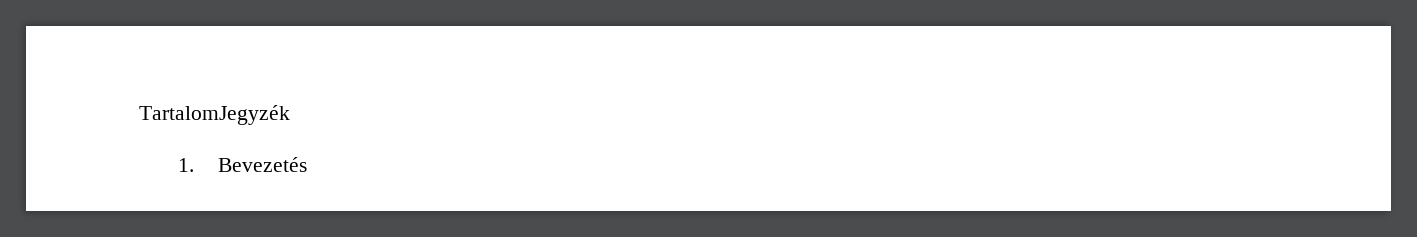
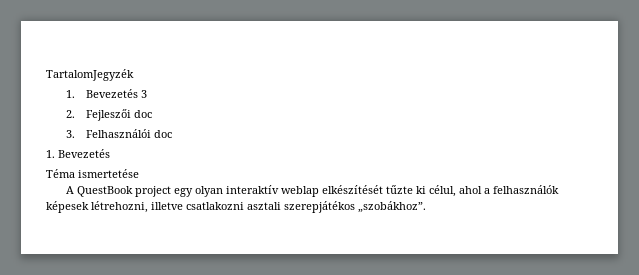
(307, 164) none -> [141,90,148,98] [66,109,153,121] [66,129,173,138] [46,149,110,158] [46,169,139,178] [65,185,559,197] [46,201,426,213] 3 // 2. Fejleszői doc // 3. Felhasználói doc // 1. Bevezetés // Téma ismertetése // A QuestBook project egy olyan interaktív weblap elkészítését tűzte ki célul, ahol a felhasználók képesek létrehozni, illetve csatlakozni asztali szerepjátékos „szobákhoz”.

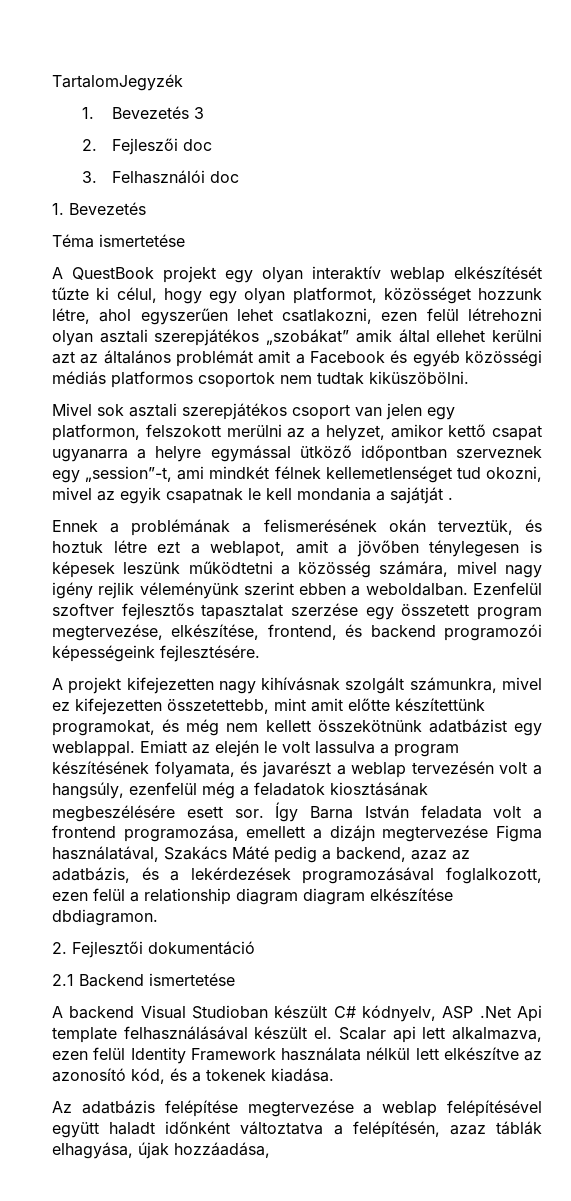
[134,186,171,197] project -> [163,266,216,283] projekt
[458,185,559,194] [46,201,426,213] ahol a felhasználók képesek létrehozni, illetve csatlakozni asztali szerepjátékos „szobákhoz”. -> [163,287,542,304] [52,308,542,325] [52,329,542,346] [52,350,542,367] [52,371,469,388] [52,403,455,420] [52,424,542,441] [52,445,542,462] [52,466,542,483] [52,487,453,504] [52,519,542,536] [52,540,542,557] [52,561,542,578] [52,582,542,599] [52,603,542,620] [52,624,542,641] [52,645,260,662] [52,677,542,694] [52,698,485,715] [52,719,542,736] [52,740,459,757] [52,761,542,778] [52,782,428,799] [52,802,542,822] [52,825,542,842] [52,846,470,863] [52,867,542,884] [52,888,453,905] [52,909,158,926] [52,941,255,958] [52,973,235,987] [52,1005,542,1022] [52,1026,542,1043] [52,1047,542,1064] [52,1068,334,1084] [52,1100,542,1117] [52,1121,543,1138] [52,1142,270,1159] hogy egy olyan platformot, közösséget hozzunk létre, ahol egyszerűen lehet csatlakozni, ezen felül létrehozni olyan asztali szerepjátékos „szobákat” amik által ellehet kerülni azt az általános problémát amit a Facebook és egyéb közösségi médiás platformos csoportok nem tudtak kiküszöbölni. // Mivel sok asztali szerepjátékos csoport van jelen egy platformon, felszokott merülni az a helyzet, amikor kettő csapat ugyanarra a helyre egymással ütköző időpontban szerveznek egy „session”-t, ami mindkét félnek kellemetlenséget tud okozni, mivel az egyik csapatnak le kell mondania a sajátját . // Ennek a problémának a felismerésének okán terveztük, és hoztuk létre ezt a weblapot, amit a jövőben ténylegesen is képesek leszünk működtetni a közösség számára, mivel nagy igény rejlik véleményünk szerint ebben a weboldalban. Ezenfelül szoftver fejlesztős tapasztalat szerzése egy összetett program megtervezése, elkészítése, frontend, és backend programozói képességeink fejlesztésére. // A projekt kifejezetten nagy kihívásnak szolgált számunkra, mivel ez kifejezetten összetettebb, mint amit előtte készítettünk programokat, és még nem kellett összekötnünk adatbázist egy weblappal. Emiatt az elején le volt lassulva a program készítésének folyamata, és javarészt a weblap tervezésén volt a hangsúly, ezenfelül még a feladatok kiosztásának megbeszélésére esett sor. Így Barna István feladata volt a frontend programozása, emellett a dizájn megtervezése Figma használatával, Szakács Máté pedig a backend, azaz az adatbázis, és a lekérdezések programozásával foglalkozott, ezen felül a relationship diagram diagram elkészítése dbdiagramon. // 2. Fejlesztői dokumentáció // 2.1 Backend ismertetése // A backend Visual Studioban készült C# kódnyelv, ASP .Net Api template felhasználásával készült el. Scalar api lett alkalmazva, ezen felül Identity Framework használata nélkül lett elkészítve az azonosító kód, és a tokenek kiadása. // Az adatbázis felépítése megtervezése a weblap felépítésével együtt haladt időnként változtatva a felépítésén, azaz táblák elhagyása, újak hozzáadása,

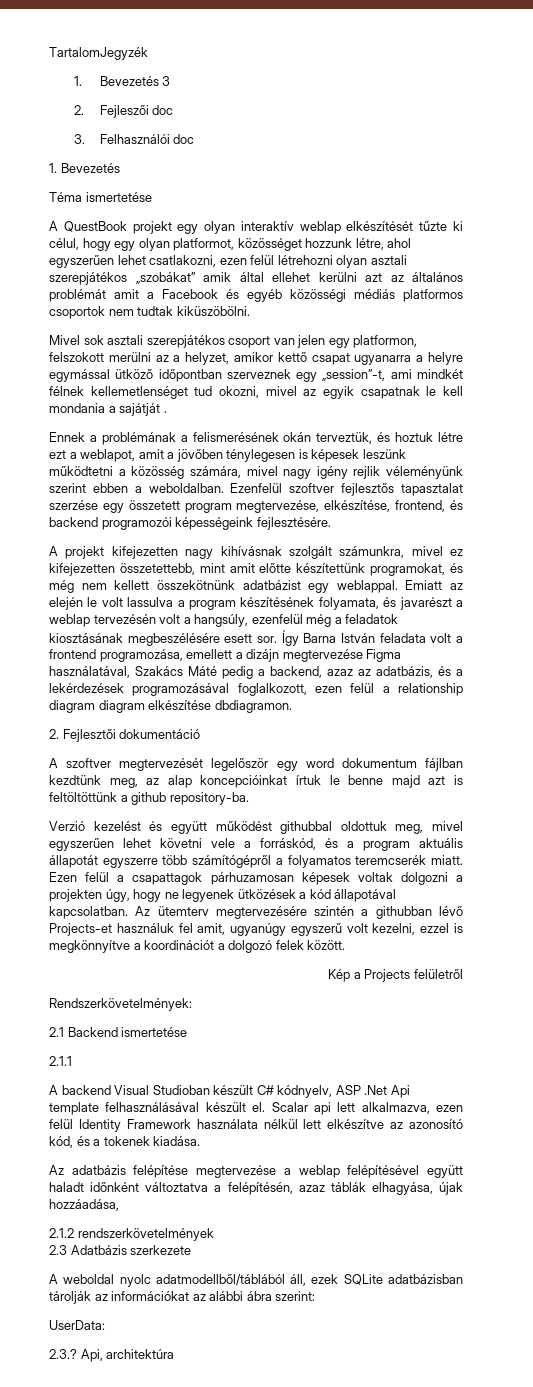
(255, 948) none -> [49,758,464,771] [49,775,464,788] [49,792,249,805] [49,821,463,834] [49,838,463,851] [49,855,464,868] [49,872,463,885] [49,889,397,902] [49,906,463,919] [49,923,463,936] [49,940,346,953] [328,969,463,982] [49,998,192,1011] // A szoftver megtervezését legelőször egy word dokumentum fájlban kezdtünk meg, az alap koncepcióinkat írtuk le benne majd azt is feltöltöttünk a github repository-ba. // Verzió kezelést és együtt működést githubbal oldottuk meg, mivel egyszerűen lehet követni vele a forráskód, és a program aktuális állapotát egyszerre több számítógépről a folyamatos teremcserék miatt. Ezen felül a csapattagok párhuzamosan képesek voltak dolgozni a projekten úgy, hogy ne legyenek ütközések a kód állapotával kapcsolatban. Az ütemterv megtervezésére szintén a githubban lévő Projects-et használuk fel amit, ugyanúgy egyszerű volt kezelni, ezzel is megkönnyítve a koordinációt a dolgozó felek között. // Kép a Projects felületről // Rendszerkövetelmények:
(235, 979) none -> [49,1056,72,1066] // 2.1.1
(270, 1150) none -> [49,1228,214,1241] [49,1245,192,1255] [49,1274,463,1287] [49,1291,316,1304] [49,1320,105,1330] [49,1349,175,1362] // 2.1.2 rendszerkövetelmények // 2.3 Adatbázis szerkezete // A weboldal nyolc adatmodellből/táblából áll, ezek SQLite adatbázisban tárolják az információkat az alábbi ábra szerint: // UserData: // 2.3.? Api, architektúra

